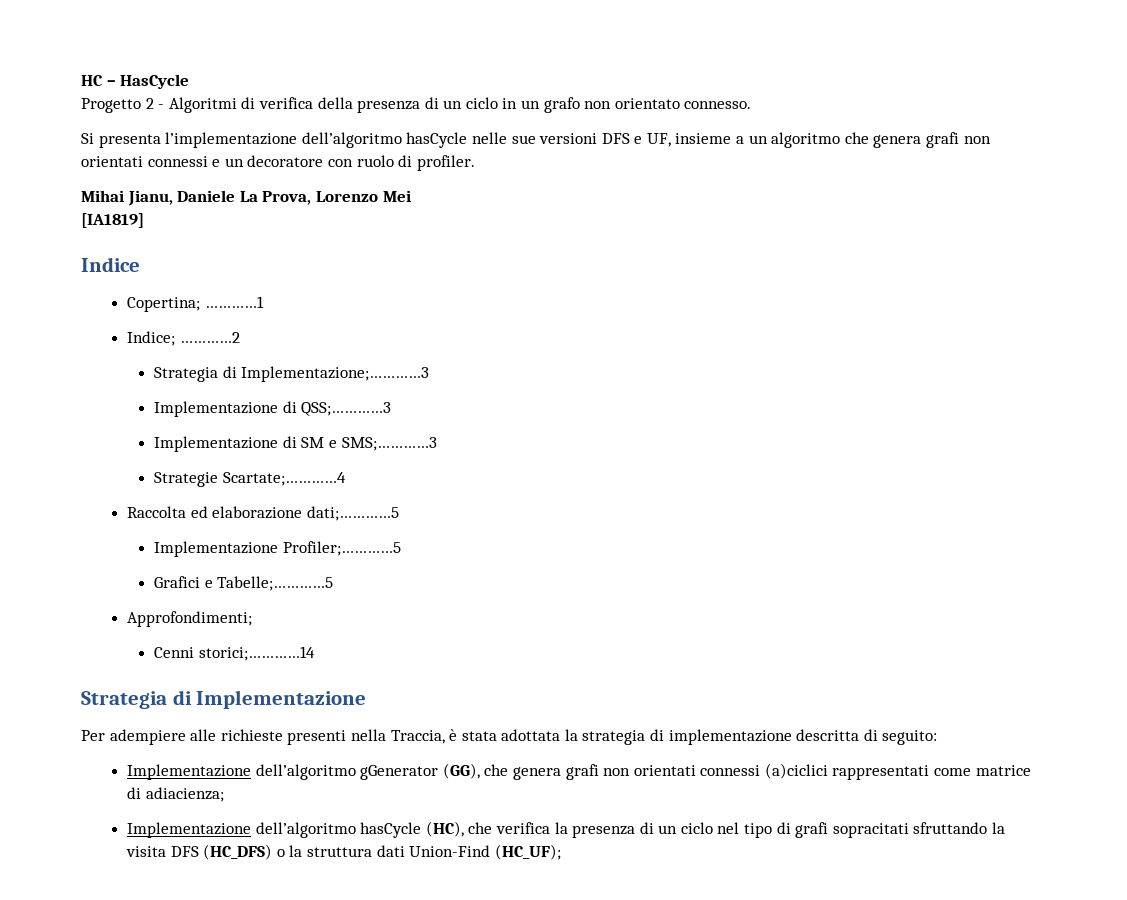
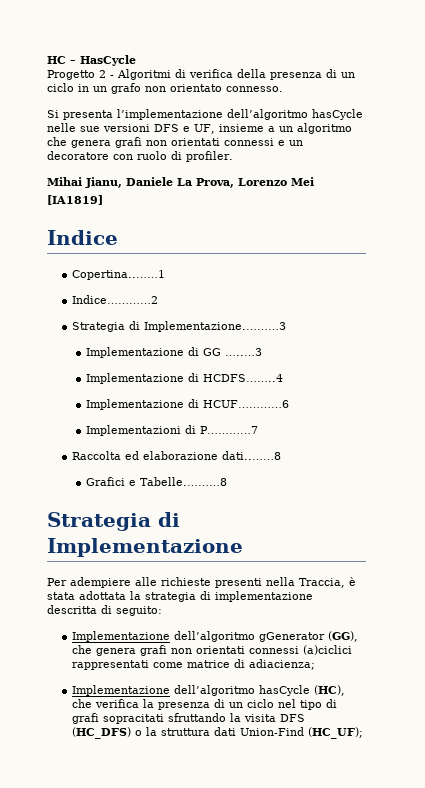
[126,296,264,312] [126,331,240,346] [154,366,430,382] [154,401,392,417] [154,436,437,452] [154,472,346,487] Copertina; …………1 // Indice; …………2 // Strategia di Implementazione;…………3 // Implementazione di QSS;…………3 // Implementazione di SM e SMS;…………3 // Strategie Scartate;…………4 -> [72,270,166,280] [72,295,159,304] [72,321,287,332] [85,347,262,358] [85,373,283,384] [85,399,289,410] [85,425,258,436] Copertina..……1 // Indice…………2 // Strategia di Implementazione.………3 // Implementazione di GG …..…3 // Implementazione di HCDFS……..4 // Implementazione di HCUF…………6 // Implementazioni di P…………7
[306,506,399,521] [154,541,401,557] dati;…………5 // Implementazione Profiler;…………5 -> [222,451,282,460] dati..……8
[217,576,334,591] [126,611,252,627] [154,646,315,661] Tabelle;…………5 // Approfondimenti; // Cenni storici;…………14 -> [139,477,227,486] Tabelle.………8

